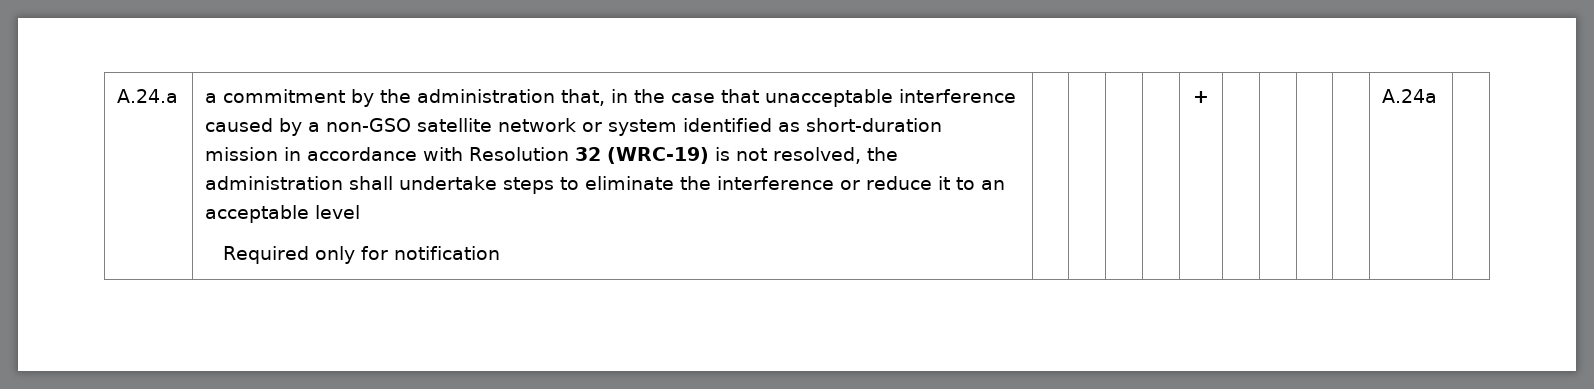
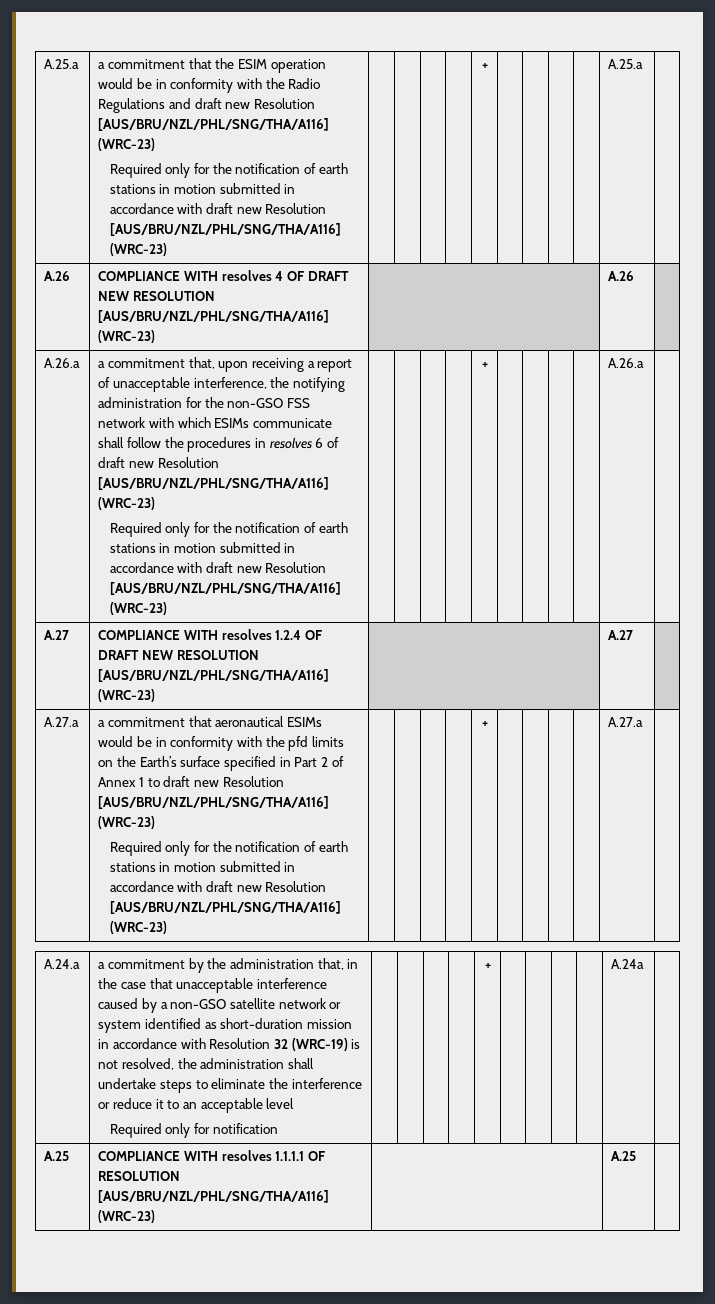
(117, 96) none -> [44,59,80,69] [98,58,326,73] [98,78,321,93] [98,98,316,113] [98,118,330,131] [98,138,156,151] [109,163,348,178] [109,183,296,194] [109,203,327,214] [109,223,341,236] [109,243,167,256] [481,63,488,69] [608,59,644,69] [44,271,71,281] [98,270,349,281] [98,291,216,301] [98,310,330,323] [98,330,156,343] [608,271,635,281] [44,358,81,368] [98,357,353,372] [98,377,346,392] [98,397,311,408] [98,417,333,428] [98,437,339,452] [98,457,219,468] [98,477,330,490] [98,497,156,510] [109,522,348,537] [109,542,296,553] [109,562,327,573] [109,582,341,595] [109,602,167,615] [481,362,488,368] [608,358,645,368] [44,630,70,640] [98,629,323,640] [98,650,259,660] [98,669,330,682] [98,689,156,702] [608,630,634,640] [44,717,80,727] [98,716,323,727] [98,736,344,751] [98,756,344,771] [98,776,284,787] [98,796,330,809] [98,816,156,829] [109,841,348,856] [109,861,296,872] [109,881,327,892] [109,901,341,914] [109,921,167,934] [481,721,488,727] [608,717,644,727] A.25.a | a commitment that the ESIM operation would be in conformity with the Radio Regulations and draft new Resolution [AUS/BRU/NZL/PHL/SNG/THA/A116] (WRC-23) // Required only for the notification of earth stations in motion submitted in accordance with draft new Resolution [AUS/BRU/NZL/PHL/SNG/THA/A116] (WRC-23) | | | | | + | | | | | A.25.a | // A.26 | COMPLIANCE WITH resolves 4 OF DRAFT NEW RESOLUTION [AUS/BRU/NZL/PHL/SNG/THA/A116] (WRC-23) | | A.26 | // A.26.a | a commitment that, upon receiving a report of unacceptable interference, the notifying administration for the non-GSO FSS network with which ESIMs communicate shall follow the procedures in resolves 6 of draft new Resolution [AUS/BRU/NZL/PHL/SNG/THA/A116] (WRC-23) // Required only for the notification of earth stations in motion submitted in accordance with draft new Resolution [AUS/BRU/NZL/PHL/SNG/THA/A116] (WRC-23) | | | | | + | | | | | A.26.a | // A.27 | COMPLIANCE WITH resolves 1.2.4 OF DRAFT NEW RESOLUTION [AUS/BRU/NZL/PHL/SNG/THA/A116] (WRC-23) | | A.27 | // A.27.a | a commitment that aeronautical ESIMs would be in conformity with the pfd limits on the Earth’s surface specified in Part 2 of Annex 1 to draft new Resolution [AUS/BRU/NZL/PHL/SNG/THA/A116] (WRC-23) // Required only for the notification of earth stations in motion submitted in accordance with draft new Resolution [AUS/BRU/NZL/PHL/SNG/THA/A116] (WRC-23) | | | | | + | | | | | A.27.a | //
(1438, 96) none -> [44,1151,70,1161] [98,1150,326,1161] [98,1171,181,1181] [98,1190,330,1203] [98,1210,156,1223] [611,1151,637,1161] // A.25 | COMPLIANCE WITH resolves 1.1.1.1 OF RESOLUTION [AUS/BRU/NZL/PHL/SNG/THA/A116] (WRC-23) | | A.25 |

